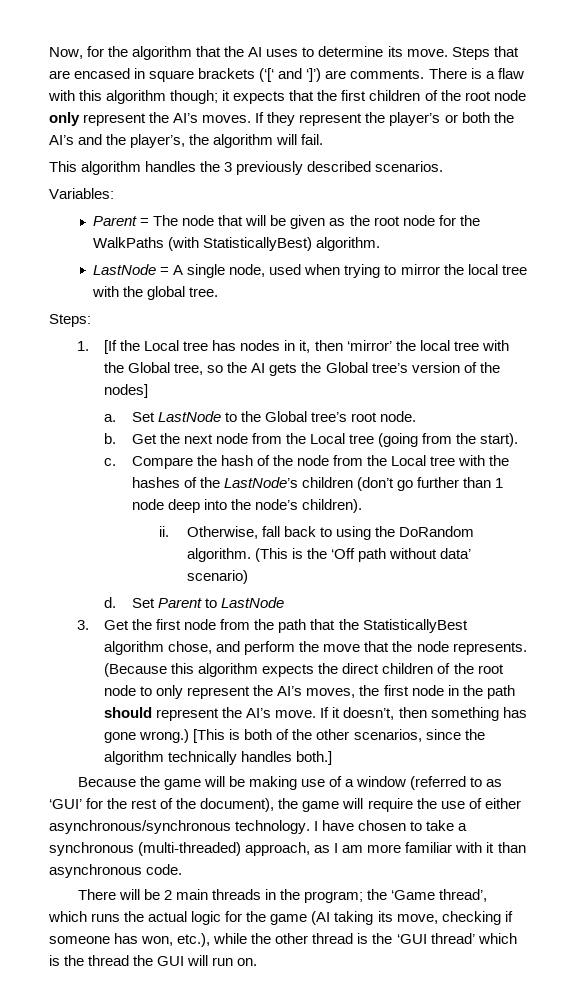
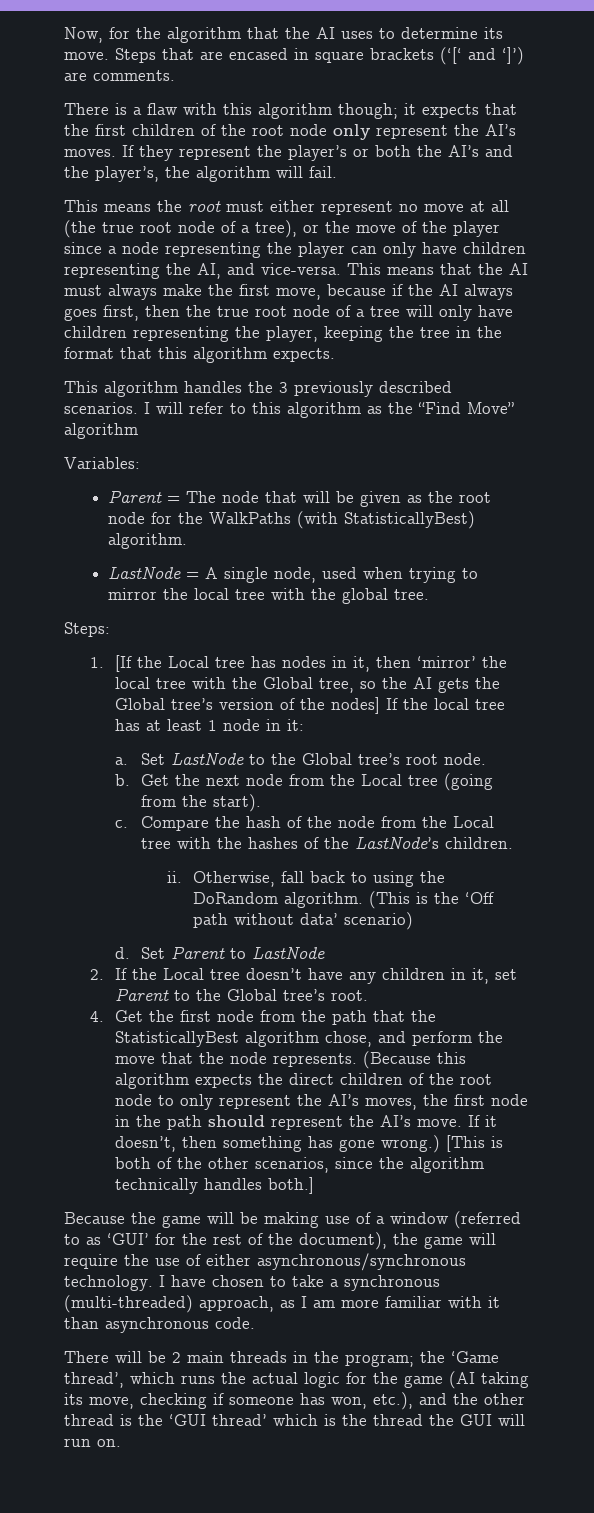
(425, 74) none -> (175, 75) //
(324, 139) none -> [64,200,509,215] [64,220,500,238] [64,242,526,258] [64,263,528,279] [64,284,513,300] [64,305,513,321] [64,326,502,342] [64,347,335,363] // This means the root must either represent no move at all (the true root node of a tree), or the move of the player since a node representing the player can only have children representing the AI, and vice-versa. This means that the AI must always make the first move, because if the AI always goes first, then the true root node of a tree will only have children representing the player, keeping the tree in the format that this algorithm expects.
(444, 166) none -> [144,402,514,418] [64,423,138,439] I will refer to this algorithm as the “Find Move” algorithm
(149, 391) none -> [386,698,506,710] [115,719,305,731] If the local tree has at least 1 node in it:
[301,477,504,491] [131,499,362,513] children (don’t go further than 1 node deep into the node’s children). -> [445,837,514,849] children.
[76,620,89,630] 3. -> [89,968,518,984] [115,988,369,1001] [89,1011,104,1022] 2. If the Local tree doesn’t have any children in it, set Parent to the Global tree’s root. // 4.
[213,933,248,944] while -> [419,1393,447,1405] and

